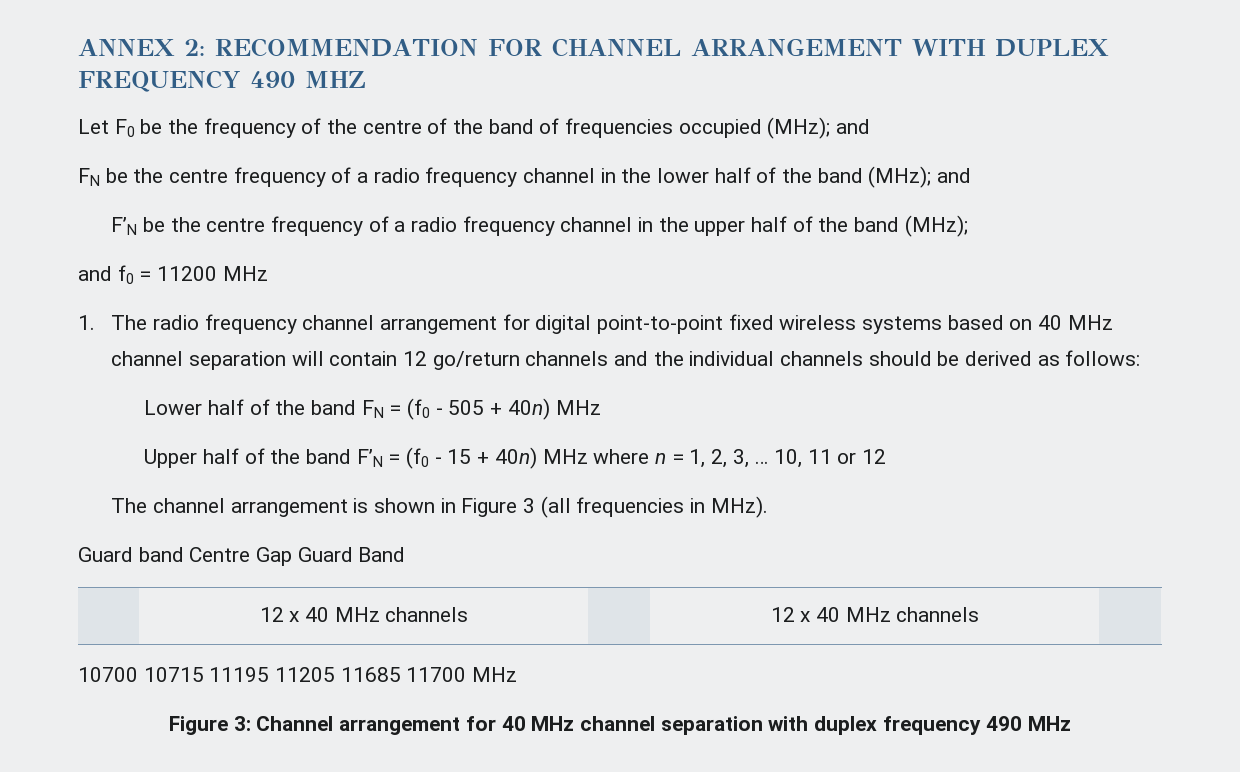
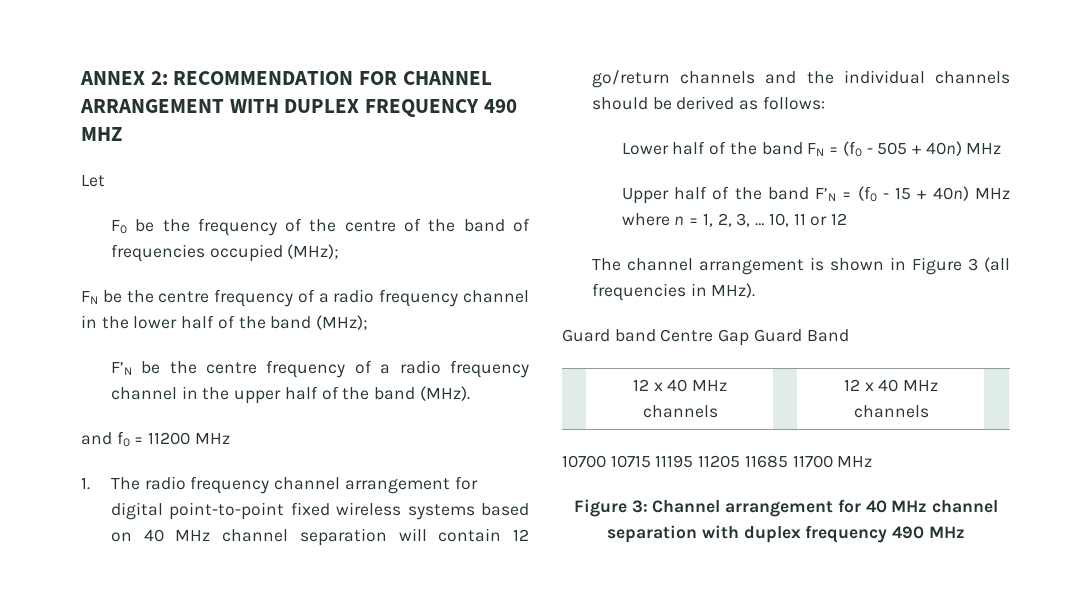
(109, 126) none -> (105, 181) //
[836,119,871,134] and -> (340, 251) none
[937,168,972,183] and -> (369, 322) none
[904,215,968,237] (MHz); -> [419,386,470,401] (MHz).

